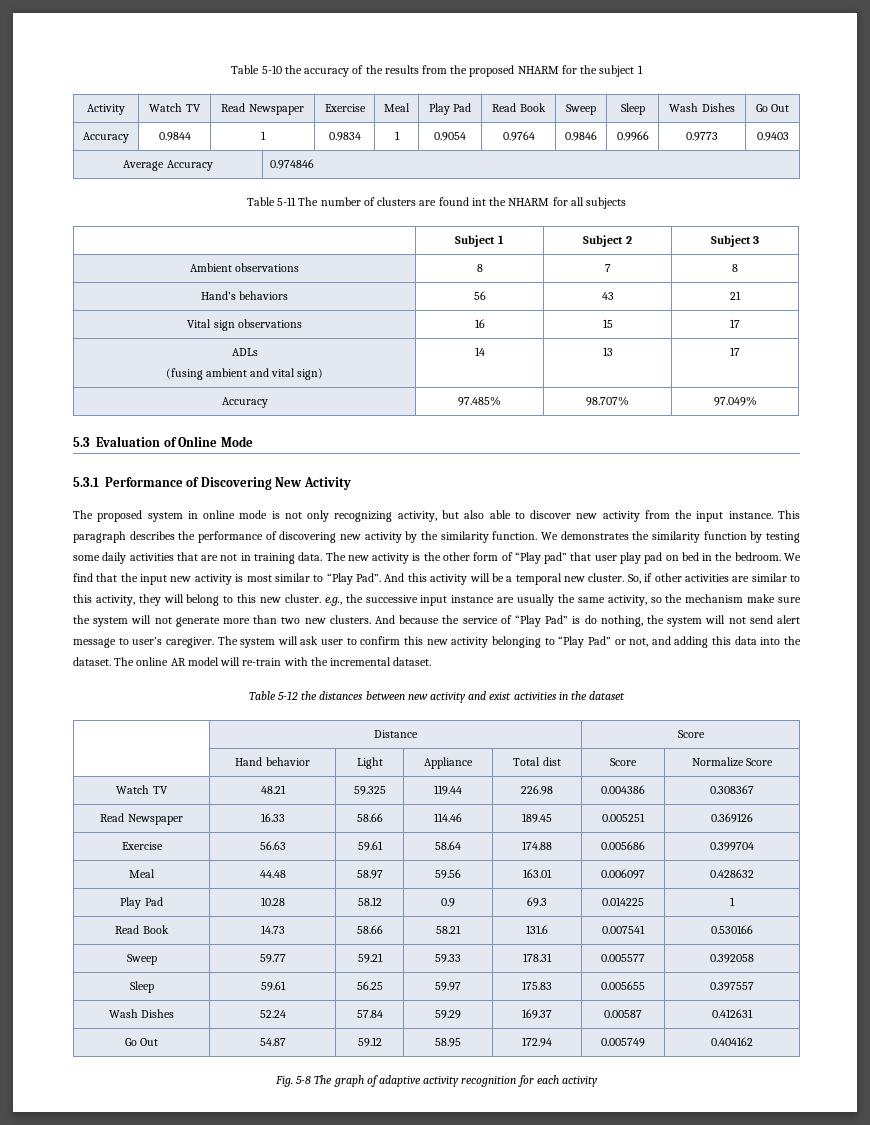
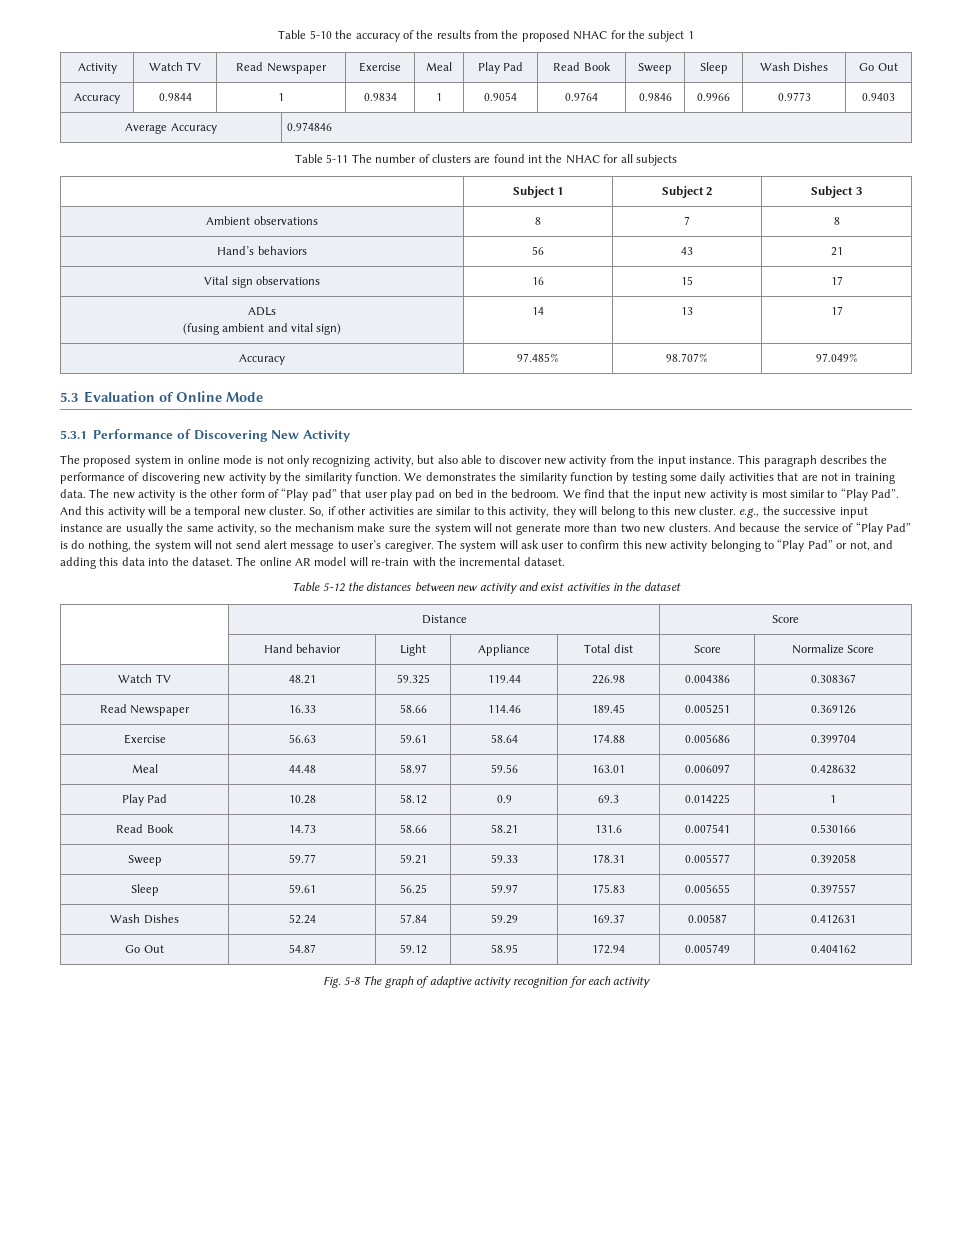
[517,66,559,74] NHARM -> [573,31,608,40] NHAC
[508,198,550,206] NHARM -> [565,155,600,164] NHAC

